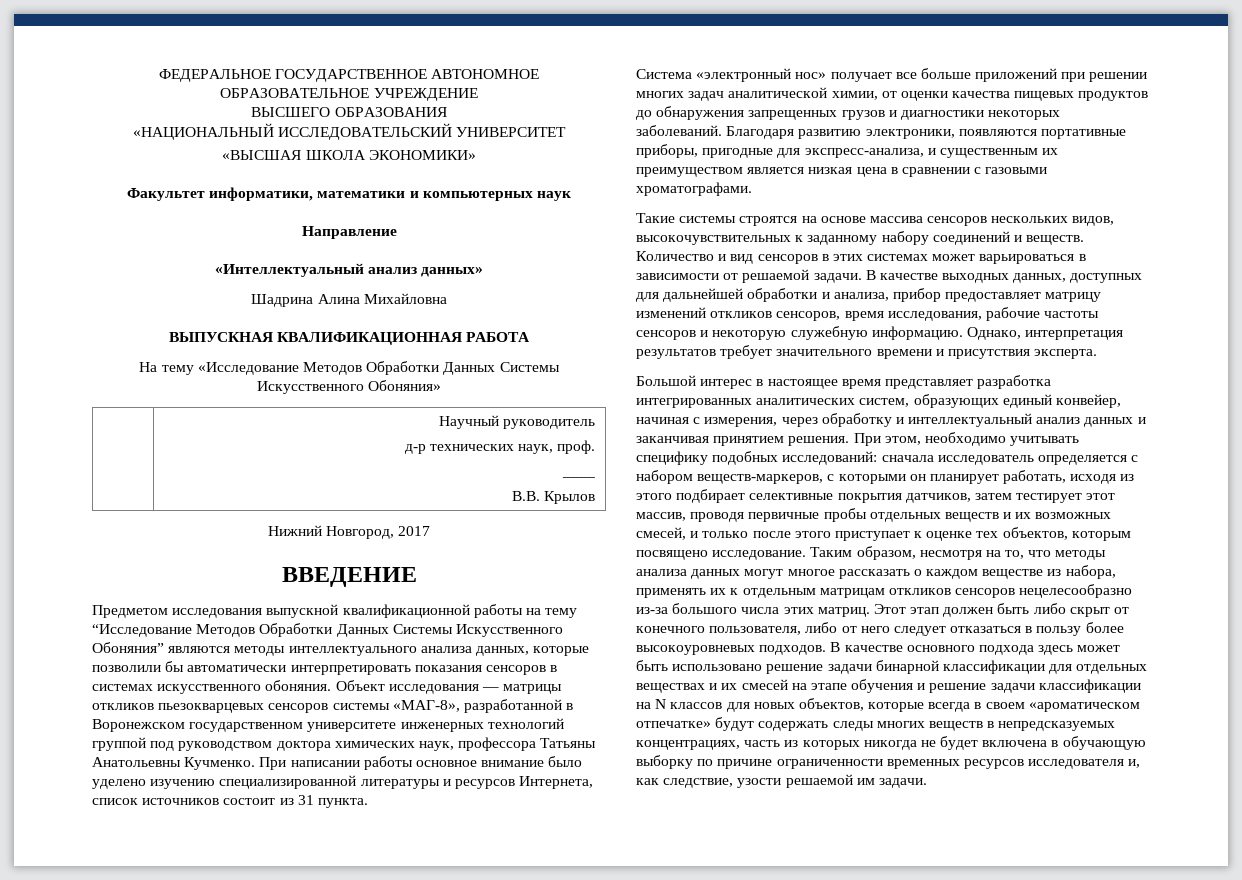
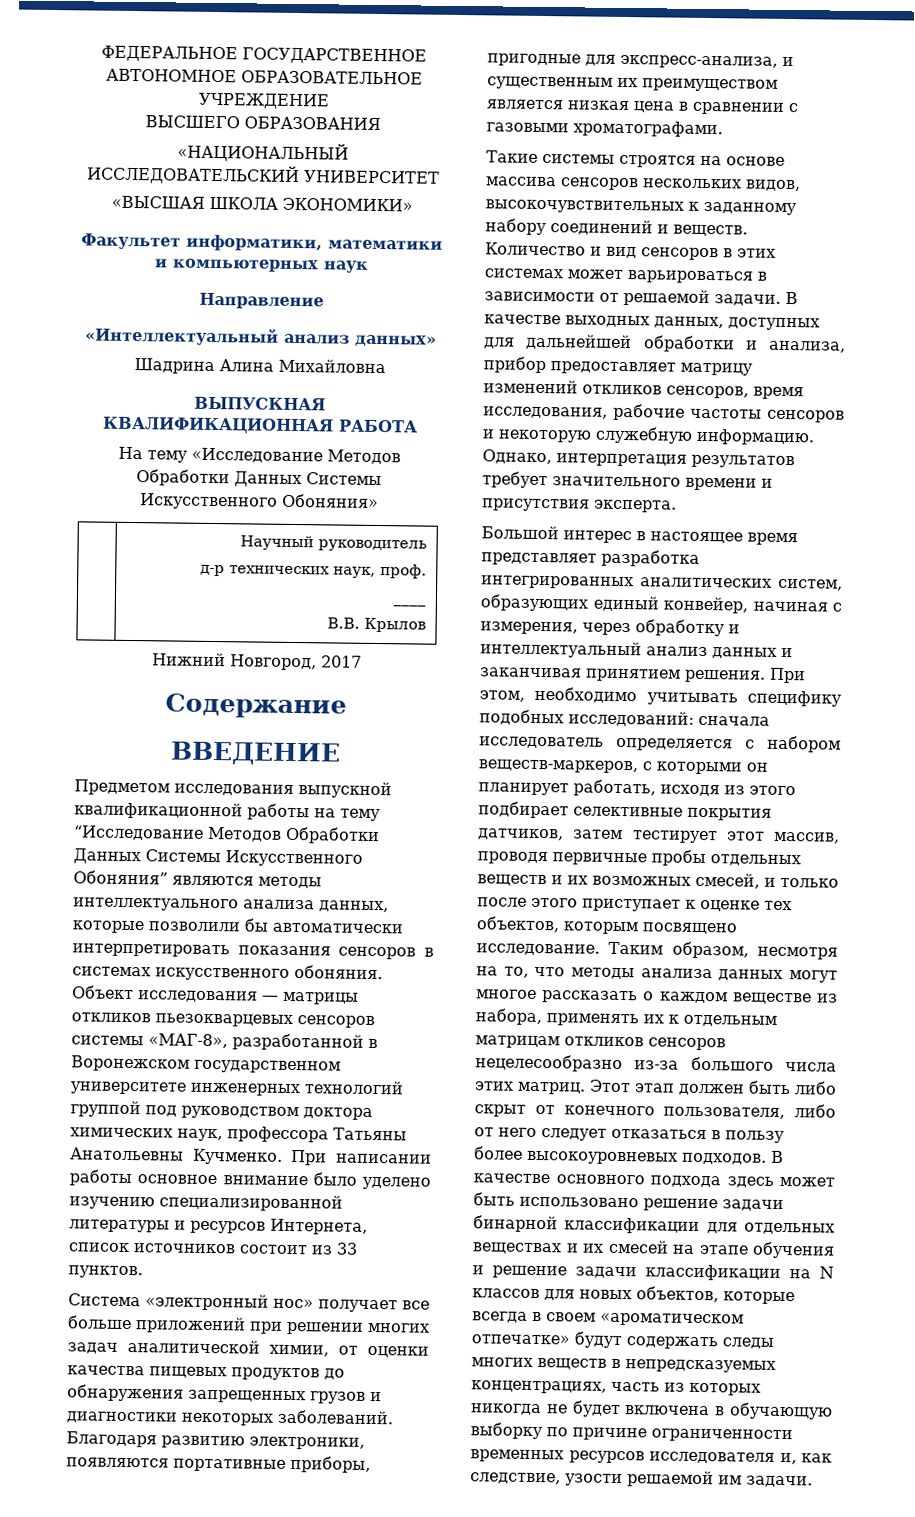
(431, 531) none -> [165,693,347,719] // Содержание
[297,795,368,808] 31 пункта. -> [336,1242,358,1255] [68,1265,143,1279] 33 пунктов.

